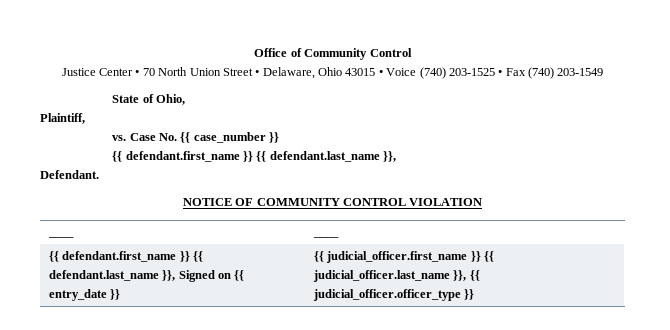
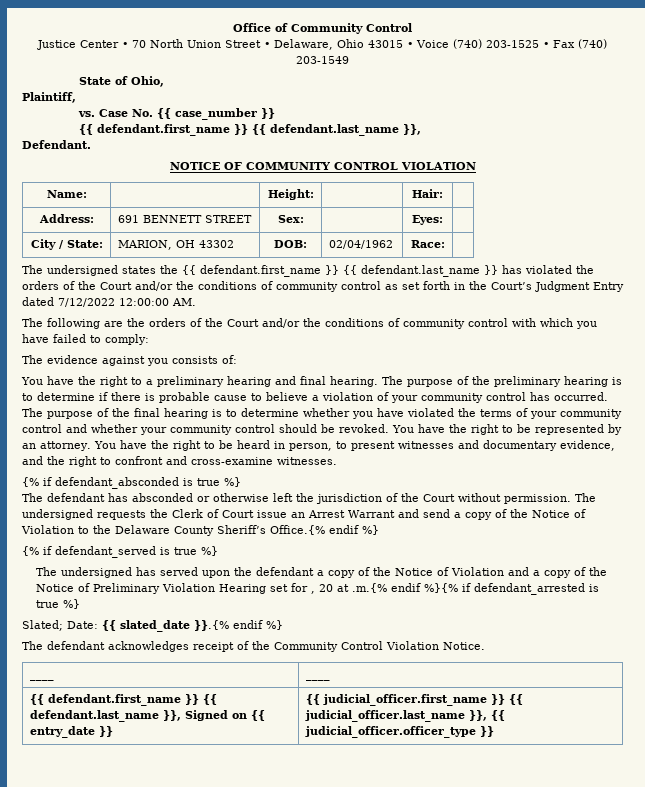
(483, 202) none -> [46,190,87,198] [267,189,314,200] [412,189,443,198] [38,214,94,223] [117,215,252,223] [277,215,304,223] [412,215,443,225] [30,239,103,250] [117,240,234,250] [274,240,307,248] [328,240,393,249] [410,240,445,248] [22,265,594,277] [22,281,624,292] [22,297,196,307] [22,318,597,329] [22,334,149,345] [22,355,237,366] [21,376,622,387] [22,392,608,403] [22,408,622,419] [22,424,622,435] [22,440,615,451] [22,456,337,467] [22,477,241,489] [22,493,596,504] [22,509,586,520] [21,525,379,536] [22,546,218,558] [36,567,608,578] [36,583,600,595] [36,599,81,609] [22,620,283,632] [22,641,485,652] // Name: | | Height: | | Hair: | // Address: | 691 BENNETT STREET | Sex: | | Eyes: | // City / State: | MARION, OH 43302 | DOB: | 02/04/1962 | Race: | // The undersigned states the {{ defendant.first_name }} {{ defendant.last_name }} has violated the orders of the Court and/or the conditions of community control as set forth in the Court’s Judgment Entry dated 7/12/2022 12:00:00 AM. // The following are the orders of the Court and/or the conditions of community control with which you have failed to comply: // The evidence against you consists of: // You have the right to a preliminary hearing and final hearing. The purpose of the preliminary hearing is to determine if there is probable cause to believe a violation of your community control has occurred. The purpose of the final hearing is to determine whether you have violated the terms of your community control and whether your community control should be revoked. You have the right to be represented by an attorney. You have the right to be heard in person, to present witnesses and documentary evidence, and the right to confront and cross-examine witnesses. // {% if defendant_absconded is true %} // The defendant has absconded or otherwise left the jurisdiction of the Court without permission. The undersigned requests the Clerk of Court issue an Arrest Warrant and send a copy of the Notice of Violation to the Delaware County Sheriff’s Office.{% endif %} // {% if defendant_served is true %} // The undersigned has served upon the defendant a copy of the Notice of Violation and a copy of the Notice of Preliminary Violation Hearing set for , 20 at .m.{% endif %}{% if defendant_arrested is true %} // Slated; Date: {{ slated_date }}.{% endif %} // The defendant acknowledges receipt of the Community Control Violation Notice.

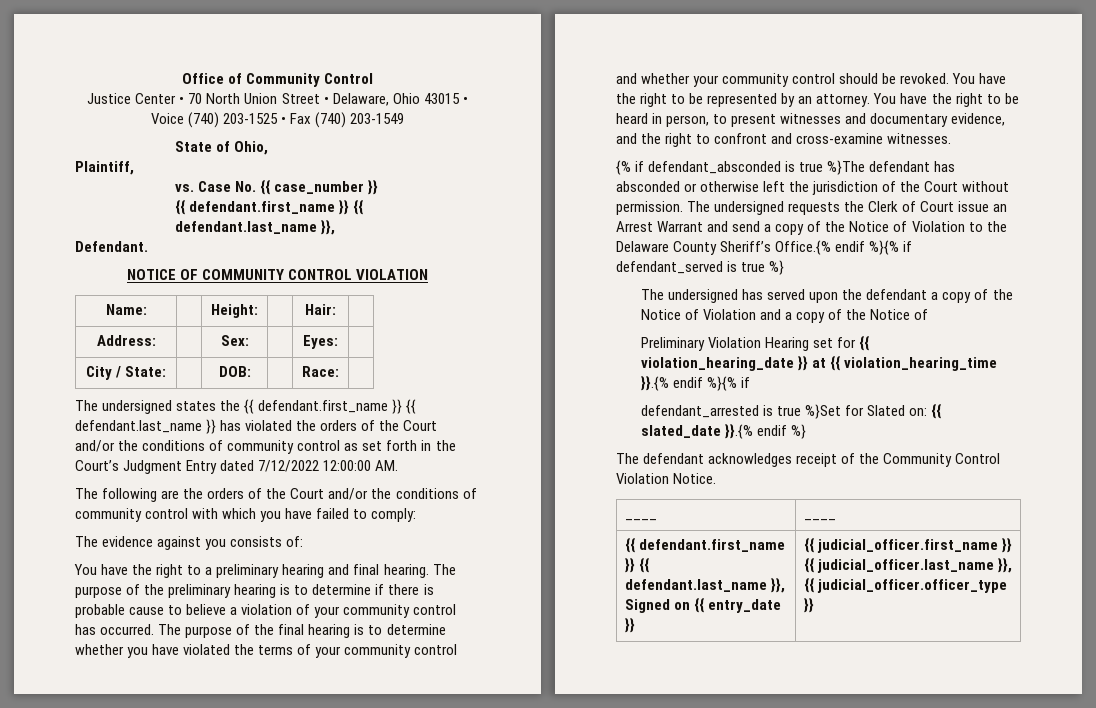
[117,215,252,223] 691 BENNETT STREET -> (156, 340) none
[117,240,234,250] MARION, OH 43302 -> (167, 371) none
[328,240,393,249] 02/04/1962 -> (251, 371) none
[224,477,241,487] [22,493,43,502] %} // The -> [827,160,866,175] %}The
[362,525,379,535] [22,546,39,556] %} // {% -> [869,240,900,255] %}{%
(91, 587) none -> (929, 314) //
[311,583,472,594] , 20 at .m.{% endif %}{% if -> [859,335,870,351] [641,355,998,371] [641,375,751,391] {{ violation_hearing_date }} at {{ violation_hearing_time }}.{% endif %}{% if //
[63,599,81,609] [22,620,98,631] %} // Slated; Date: -> [805,404,928,419] %}Set for Slated on:

